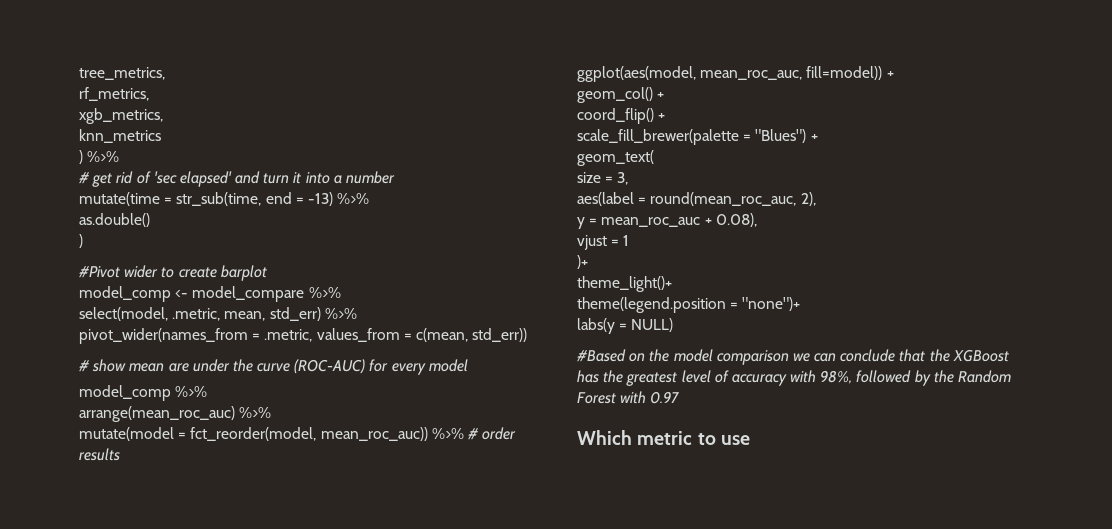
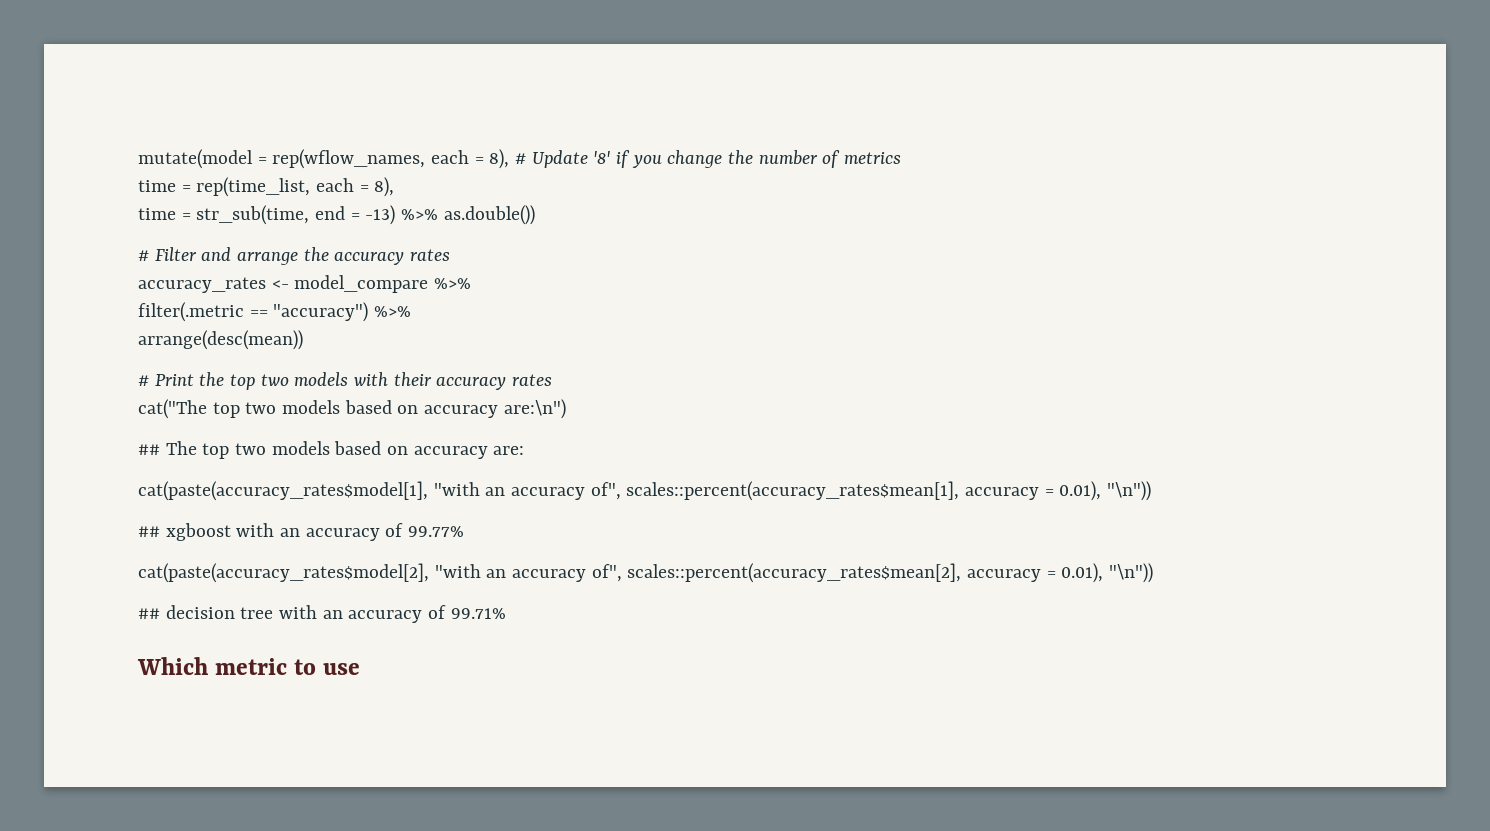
[79,67,165,80] [79,87,149,101] [79,108,163,124] [79,129,161,143] [79,150,120,164] [79,171,396,187] [79,192,160,206] tree_metrics, // rf_metrics, // xgb_metrics, // knn_metrics // ) %>% // # get rid of 'sec elapsed' and turn it into a number // mutate(time -> [138,149,902,169] [138,177,395,197] [138,208,176,220] mutate(model = rep(wflow_names, each = 8), # Update '8' if you change the number of metrics // time = rep(time_list, each = 8), // time
[79,213,150,227] [79,234,83,248] [79,265,267,281] [79,286,341,302] [79,307,357,321] [79,328,528,344] [79,359,468,375] [79,385,208,401] [79,406,272,422] [79,427,517,441] [79,448,120,461] [577,66,894,82] [577,87,665,103] [577,108,666,124] [577,129,818,145] [577,150,654,166] [577,172,629,185] [577,192,816,206] [577,213,757,229] [577,235,630,250] [577,255,588,269] [577,276,672,292] [577,297,801,313] [577,318,674,334] [577,349,1009,365] [577,370,1012,386] [577,391,681,404] // as.double() // ) // #Pivot wider to create barplot // model_comp <- model_compare %>% // select(model, .metric, mean, std_err) %>% // pivot_wider(names_from = .metric, values_from = c(mean, std_err)) // # show mean are under the curve (ROC-AUC) for every model // model_comp %>% // arrange(mean_roc_auc) %>% // mutate(model = fct_reorder(model, mean_roc_auc)) %>% # order results // ggplot(aes(model, mean_roc_auc, fill=model)) + // geom_col() + // coord_flip() + // scale_fill_brewer(palette = "Blues") + // geom_text( // size = 3, // aes(label = round(mean_roc_auc, 2), // y = mean_roc_auc + 0.08), // vjust = 1 // )+ // theme_light()+ // theme(legend.position = "none")+ // labs(y = NULL) // #Based on the model comparison we can conclude that the XGBoost has the greatest level of accuracy with 98%, followed by the Random Forest with 0.97 -> [443,205,535,225] [138,247,451,265] [138,275,472,293] [138,302,412,322] [138,330,303,350] [138,372,553,390] [138,399,566,419] [138,441,525,459] [138,481,1152,501] [138,523,465,541] [138,563,1154,583] [138,605,506,623] as.double()) // # Filter and arrange the accuracy rates // accuracy_rates <- model_compare %>% // filter(.metric == "accuracy") %>% // arrange(desc(mean)) // # Print the top two models with their accuracy rates // cat("The top two models based on accuracy are:\n") // ## The top two models based on accuracy are: // cat(paste(accuracy_rates$model[1], "with an accuracy of", scales::percent(accuracy_rates$mean[1], accuracy = 0.01), "\n")) // ## xgboost with an accuracy of 99.77% // cat(paste(accuracy_rates$model[2], "with an accuracy of", scales::percent(accuracy_rates$mean[2], accuracy = 0.01), "\n")) // ## decision tree with an accuracy of 99.71%

